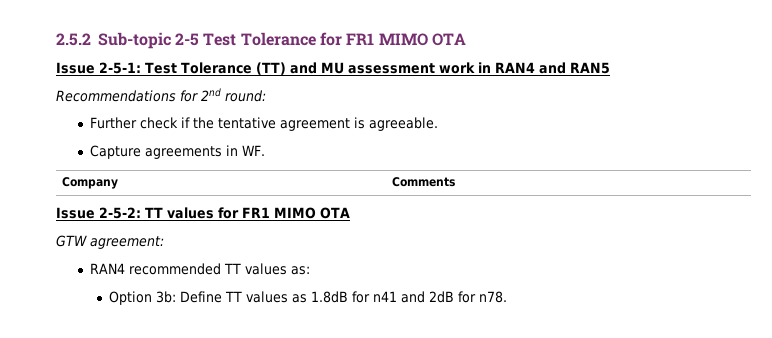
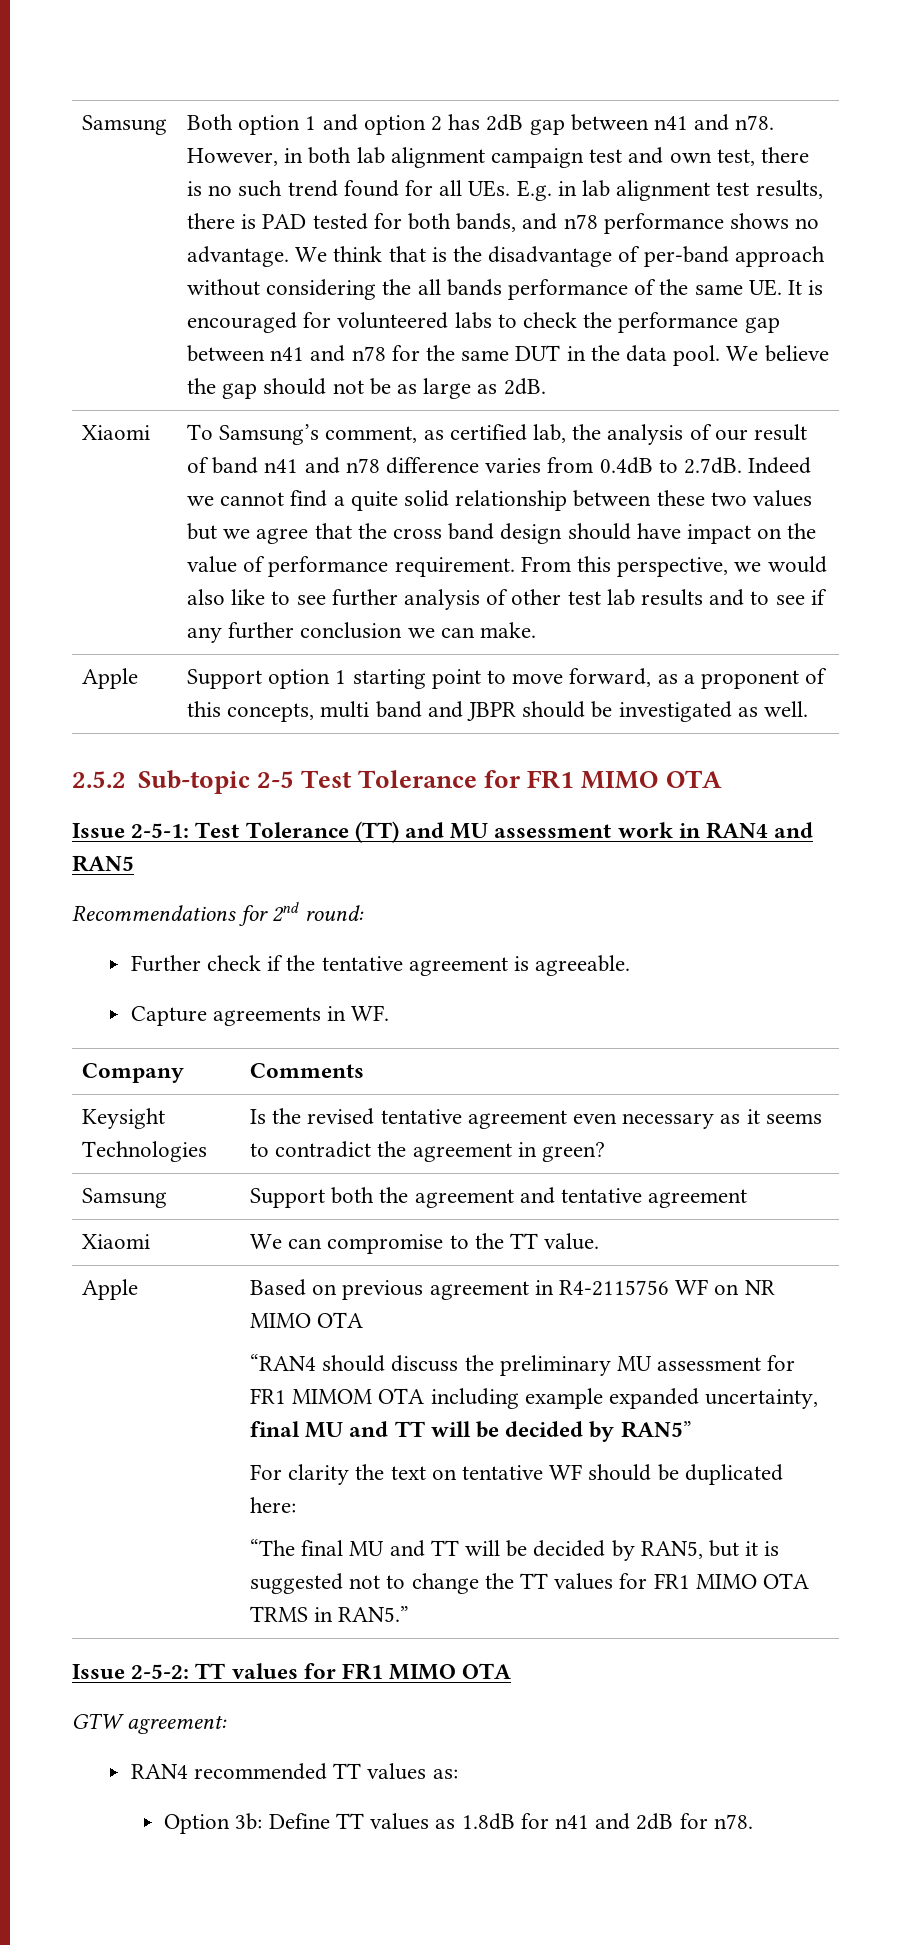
(56, 39) none -> [81,115,167,135] [186,114,775,135] [186,147,810,168] [186,180,823,201] [186,213,820,234] [186,246,825,267] [186,279,824,300] [186,312,780,333] [186,345,829,366] [186,378,546,399] [81,425,150,440] [186,424,808,445] [186,457,812,474] [186,490,813,511] [186,523,817,544] [186,556,827,577] [186,589,827,610] [186,622,536,643] [81,668,138,689] [186,668,828,689] [186,701,809,722] Samsung | Both option 1 and option 2 has 2dB gap between n41 and n78. However, in both lab alignment campaign test and own test, there is no such trend found for all UEs. E.g. in lab alignment test results, there is PAD tested for both bands, and n78 performance shows no advantage. We think that is the disadvantage of per-band approach without considering the all bands performance of the same UE. It is encouraged for volunteered labs to check the performance gap between n41 and n78 for the same DUT in the data pool. We believe the gap should not be as large as 2dB. // Xiaomi | To Samsung’s comment, as certified lab, the analysis of our result of band n41 and n78 difference varies from 0.4dB to 2.7dB. Indeed we cannot find a quite solid relationship between these two values but we agree that the cross band design should have impact on the value of performance requirement. From this perspective, we would also like to see further analysis of other test lab results and to see if any further conclusion we can make. // Apple | Support option 1 starting point to move forward, as a proponent of this concepts, multi band and JBPR should be investigated as well. //
(455, 182) none -> [81,1108,165,1129] [81,1141,207,1162] [249,1108,822,1129] [249,1141,605,1162] [81,1188,167,1208] [249,1187,748,1208] [81,1234,150,1249] [249,1233,600,1254] [81,1279,138,1300] [249,1279,775,1300] [249,1312,364,1328] [249,1354,796,1376] [249,1388,819,1409] [249,1421,692,1442] [249,1464,783,1485] [249,1497,296,1513] [249,1539,780,1561] [249,1573,810,1594] [249,1606,410,1622] // Keysight Technologies | Is the revised tentative agreement even necessary as it seems to contradict the agreement in green? // Samsung | Support both the agreement and tentative agreement // Xiaomi | We can compromise to the TT value. // Apple | Based on previous agreement in R4-2115756 WF on NR MIMO OTA // “RAN4 should discuss the preliminary MU assessment for FR1 MIMOM OTA including example expanded uncertainty, final MU and TT will be decided by RAN5” // For clarity the text on tentative WF should be duplicated here: // “The final MU and TT will be decided by RAN5, but it is suggested not to change the TT values for FR1 MIMO OTA TRMS in RAN5.”

